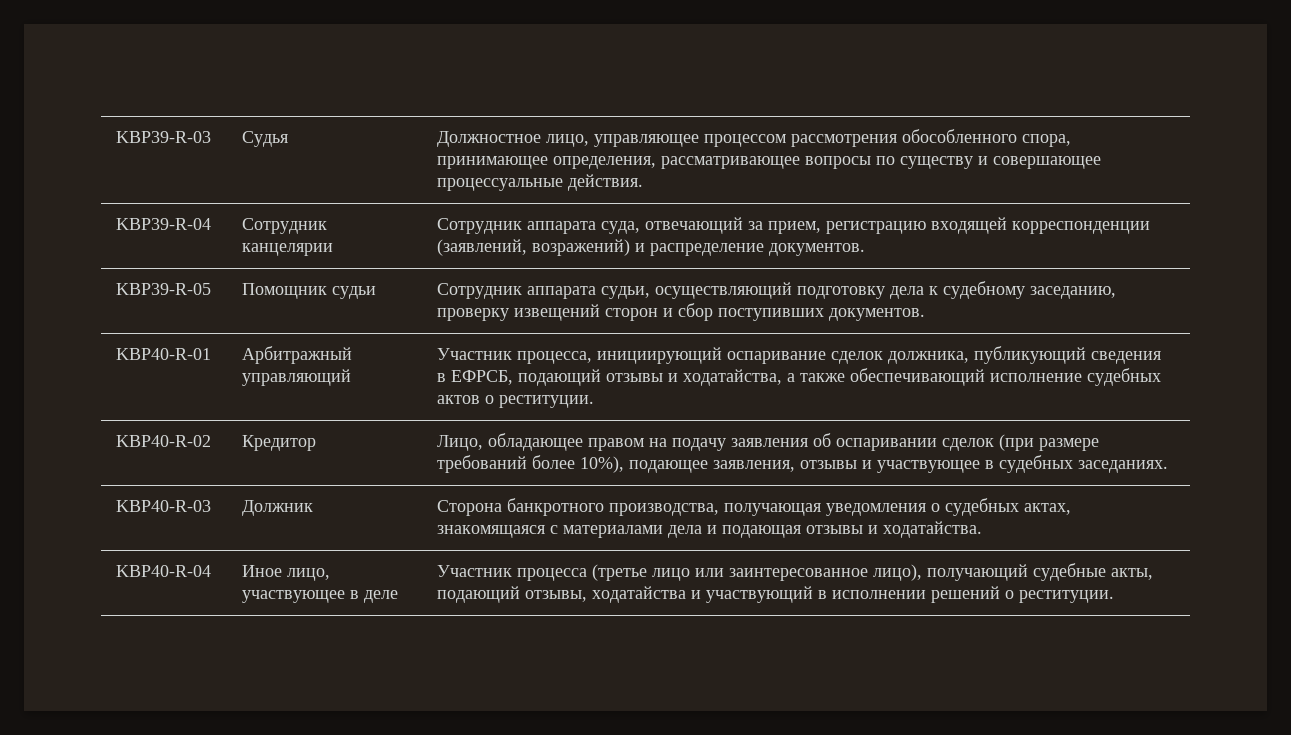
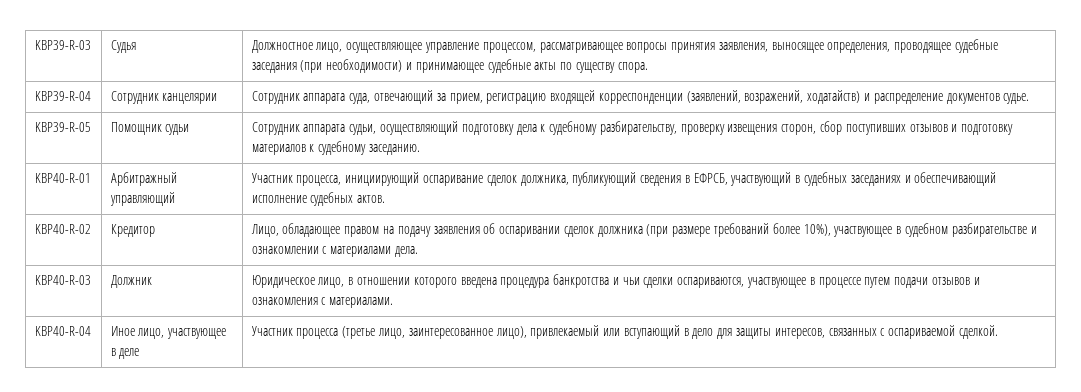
[594,129,1072,147] [437,156,1102,169] [437,174,644,191] управляющее процессом рассмотрения обособленного спора, принимающее определения, рассматривающее вопросы по существу и совершающее процессуальные действия. -> [346,39,999,53] [251,59,648,73] осуществляющее управление процессом, рассматривающее вопросы принятия заявления, выносящее определения, проводящее судебные заседания (при необходимости) и принимающее судебные акты по существу спора.
[532,239,866,256] возражений) и распределение документов. -> [744,90,1030,104] возражений, ходатайств) и распределение документов судье.
[1030,286,1117,299] [437,303,926,321] заседанию, проверку извещений сторон и сбор поступивших документов. -> [599,121,1014,135] [251,141,421,155] разбирательству, проверку извещения сторон, сбор поступивших отзывов и подготовку материалов к судебному заседанию.
[518,368,1162,386] [437,395,595,408] подающий отзывы и ходатайства, а также обеспечивающий исполнение судебных актов о реституции. -> [730,172,997,186] [251,192,386,206] участвующий в судебных заседаниях и обеспечивающий исполнение судебных актов.
(995, 444) none -> [597,226,643,237] должника
[629,455,1169,473] [116,500,212,512] [242,500,314,516] [437,498,1072,516] [437,521,983,538] подающее заявления, отзывы и участвующее в судебных заседаниях. // KBP40-R-03 | Должник | Сторона банкротного производства, получающая уведомления о судебных актах, знакомящаяся с материалами дела и подающая отзывы и ходатайства. -> [833,223,1037,237] [251,246,419,257] [34,275,91,285] [110,275,152,288] [251,274,980,288] [251,297,394,308] участвующее в судебном разбирательстве и ознакомлении с материалами дела. // KBP40-R-03 | Должник | Юридическое лицо, в отношении которого введена процедура банкротства и чьи сделки оспариваются, участвующее в процессе путем подачи отзывов и ознакомления с материалами.
[652,563,1154,581] [437,586,1115,603] лицо или заинтересованное лицо), получающий судебные акты, подающий отзывы, ходатайства и участвующий в исполнении решений о реституции. -> [378,325,998,339] лицо, заинтересованное лицо), привлекаемый или вступающий в дело для защиты интересов, связанных с оспариваемой сделкой.

